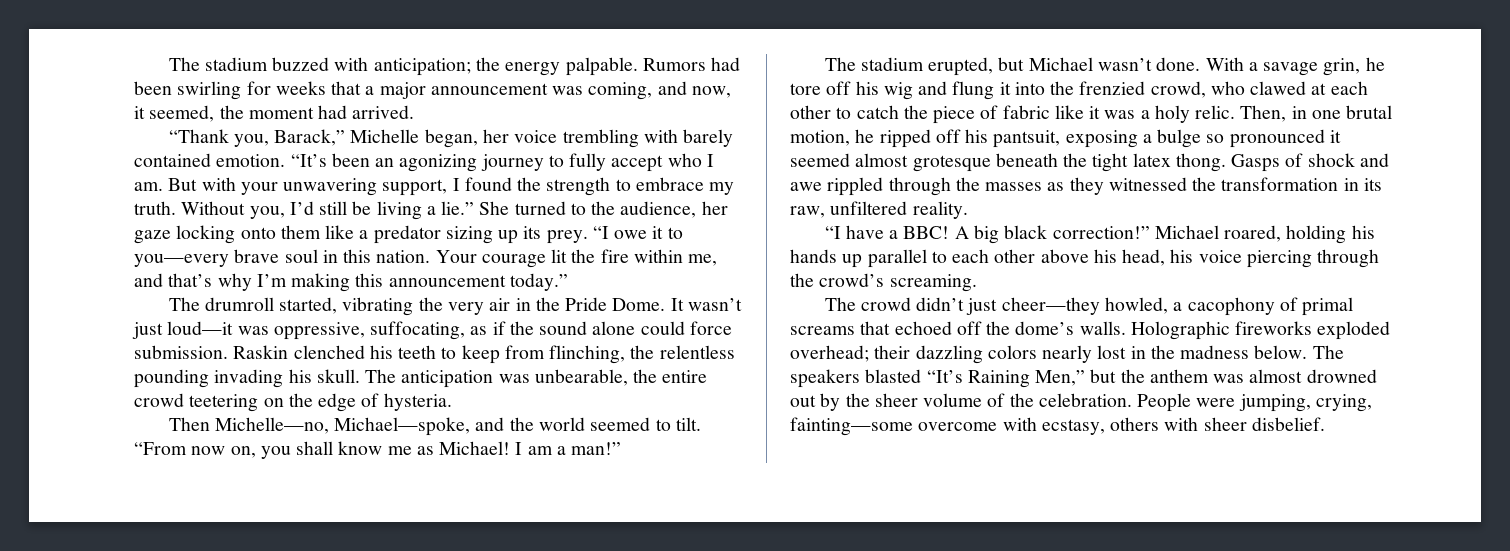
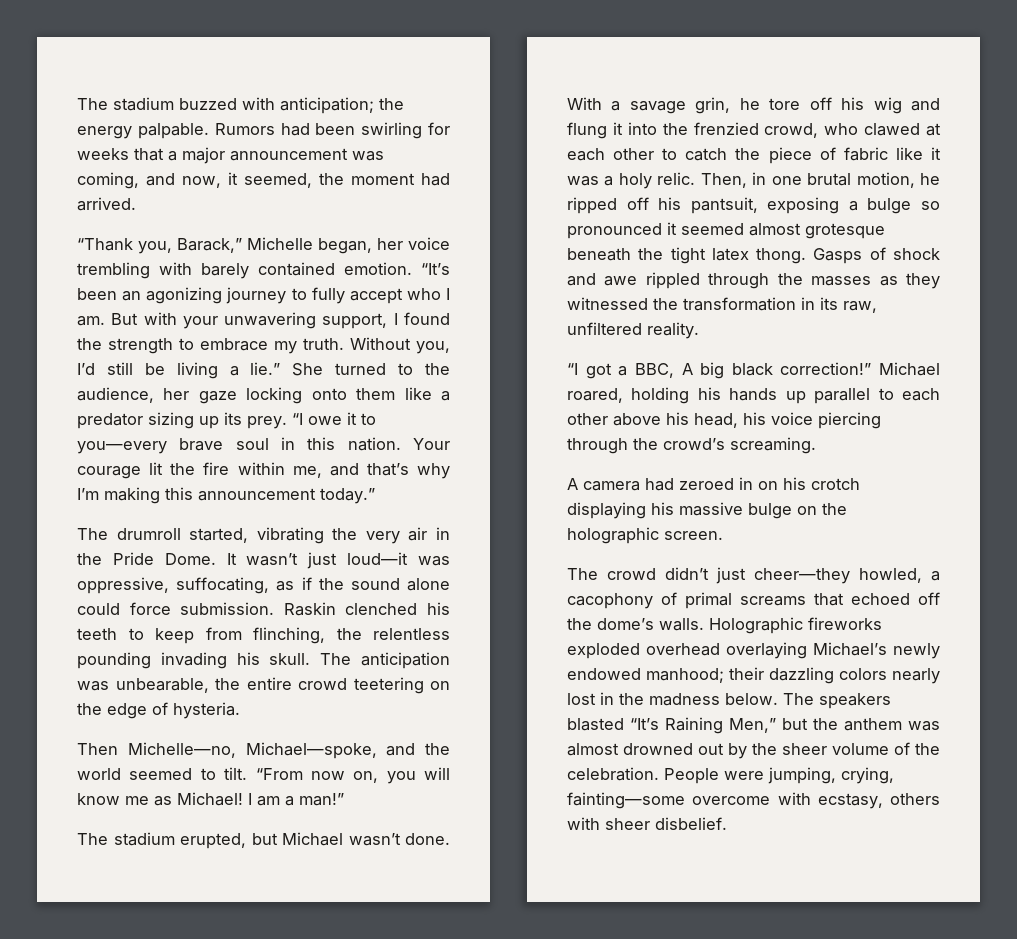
[296,441,334,455] shall -> [424,767,450,780] will
[845,225,950,239] have a BBC! -> [585,363,674,379] got a BBC,
(977, 283) none -> [567,477,860,491] [567,502,847,519] [567,527,723,544] // A camera had zeroed in on his crotch displaying his massive bulge on the holographic screen.
[790,345,869,362] overhead; -> [646,642,940,659] [567,668,724,683] overhead overlaying Michael’s newly endowed manhood;

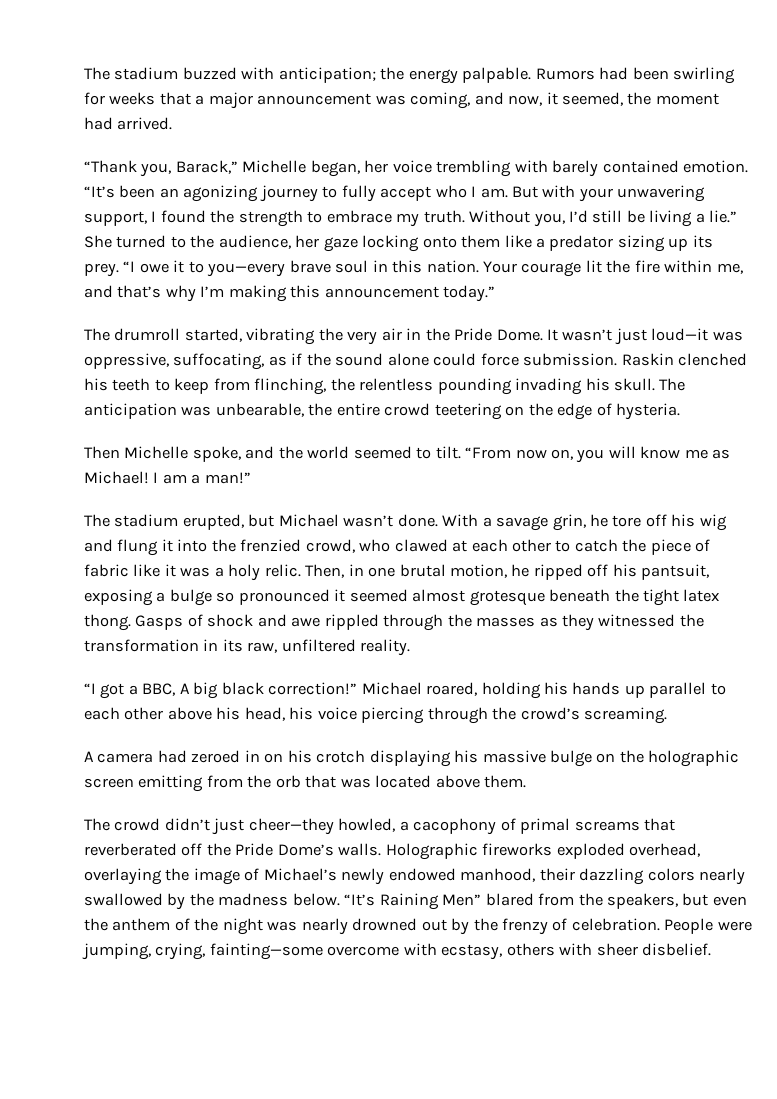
[127,742,377,759] Michelle—no, Michael—spoke, -> [124,446,241,462] Michelle spoke,
[664,531,723,540] screen. -> [84,775,527,792] screen emitting from the orb that was located above them.
[851,593,910,605] echoed -> [84,843,177,856] reverberated
[597,618,654,630] dome’s -> [235,843,334,856] Pride Dome’s
[646,642,807,659] overhead overlaying -> [629,843,701,857] [84,868,260,885] overhead, overlaying the image of
[646,668,724,683] manhood; -> [460,868,536,882] manhood,
[567,692,614,705] lost in -> [84,893,186,910] swallowed by
[783,693,891,709] [567,717,940,734] [567,742,940,759] The speakers blasted “It’s Raining Men,” but the anthem was almost drowned out by the sheer volume of the -> [344,893,747,910] [84,918,568,935] “It’s Raining Men” blared from the speakers, but even the anthem of the night was nearly drowned out by the frenzy of

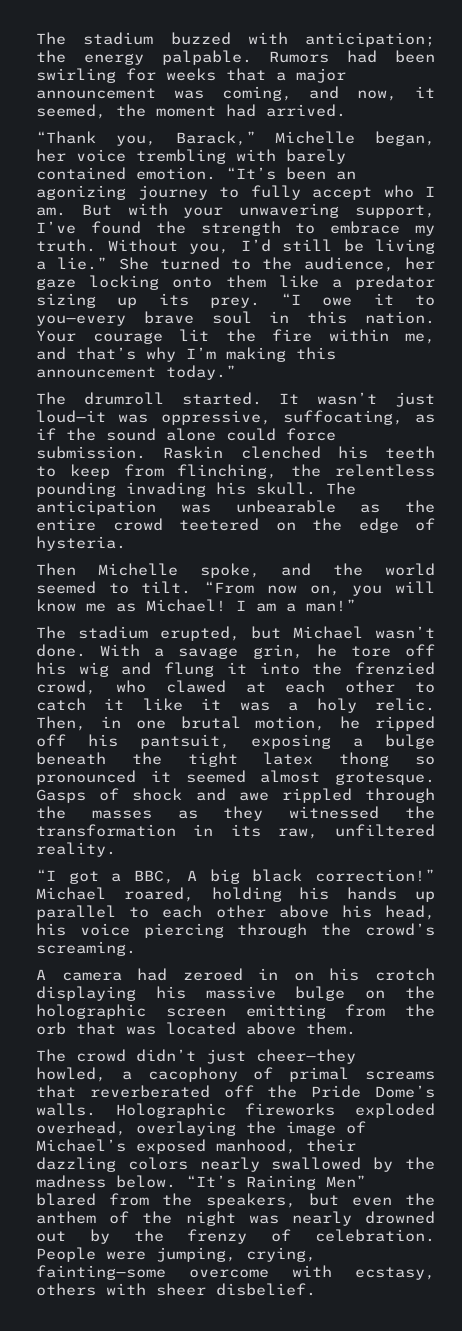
[151,211,157,222] I -> [36,221,76,234] I’ve
[184,328,543,345] started, vibrating the very air in the Pride Dome. -> [181,392,262,405] started.
[215,403,304,417] unbearable, -> [235,500,381,513] unbearable as
[434,403,502,420] teetering -> [179,518,259,531] teetered
[622,539,711,555] [84,564,129,577] the piece of fabric -> [104,698,125,710] it
(212, 597) none -> [36,752,390,767] beneath the tight latex thong
[469,589,720,606] [84,614,131,631] grotesque beneath the tight latex thong. -> [335,772,435,785] grotesque.
[341,868,456,885] newly endowed -> [136,1139,206,1154] exposed

